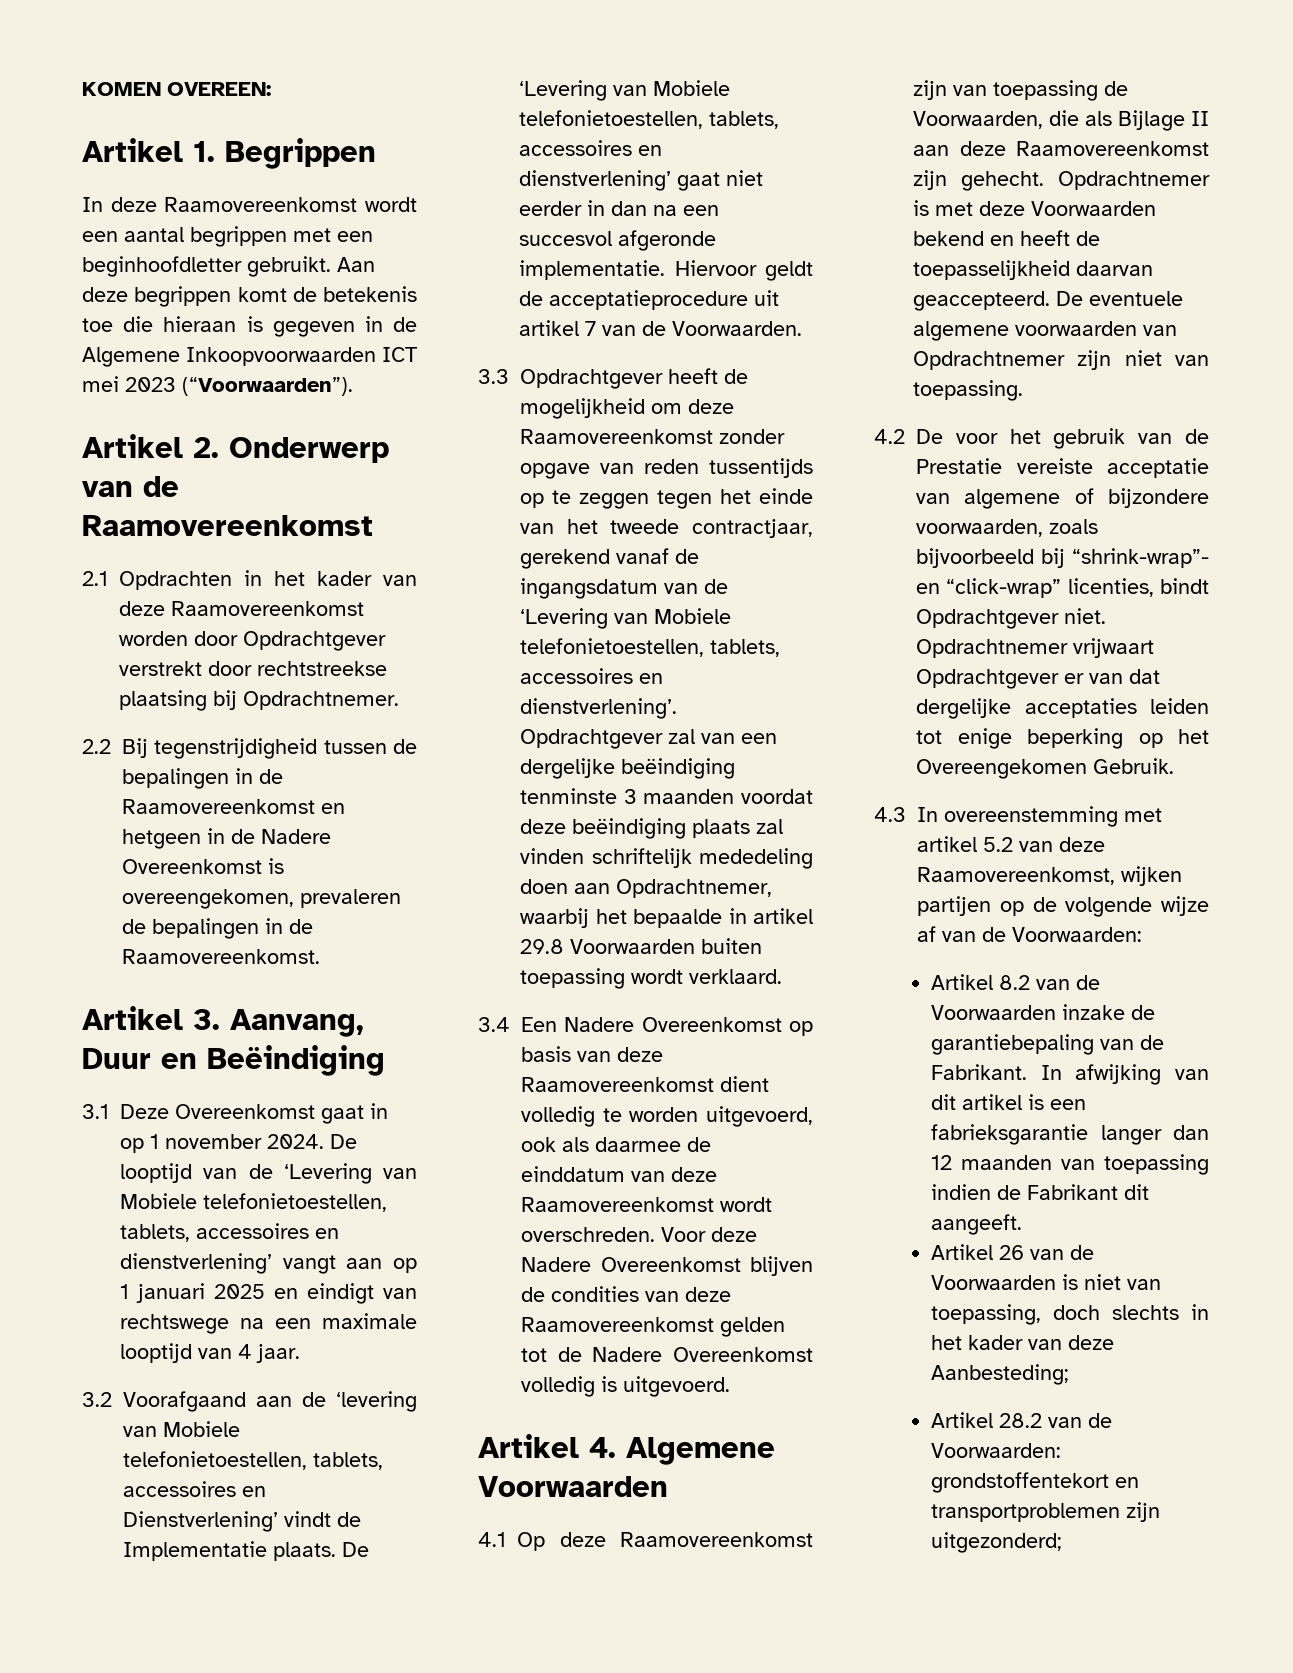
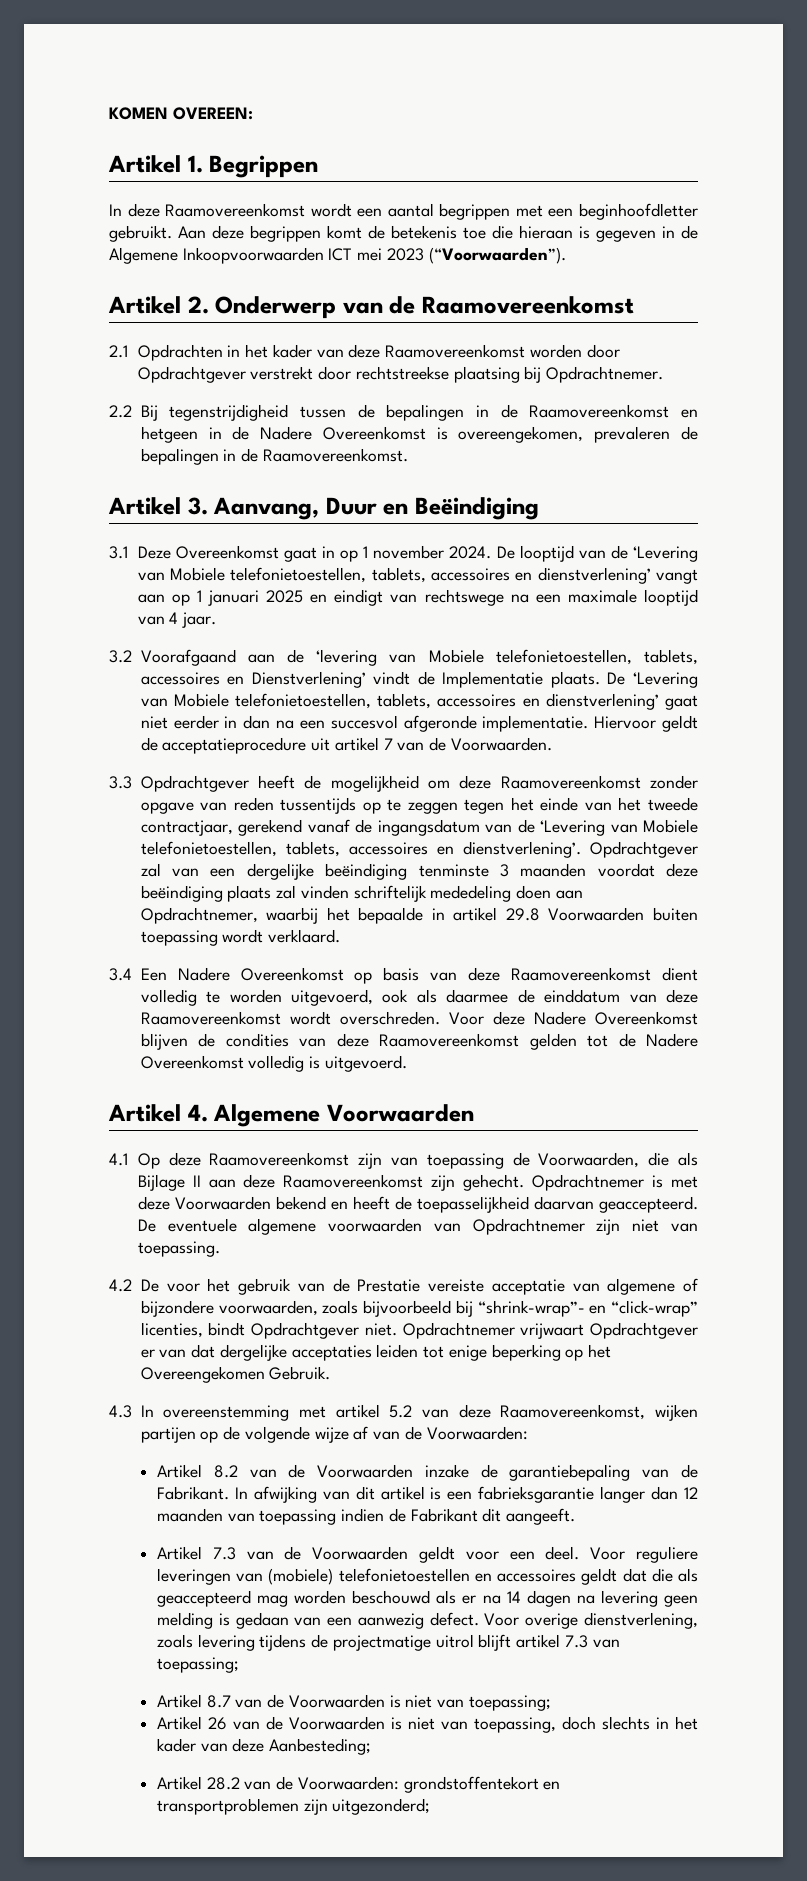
(1023, 1224) none -> [156,1546,698,1563] [156,1568,698,1585] [156,1590,698,1607] [156,1612,698,1629] [156,1634,620,1651] [156,1657,239,1673] [156,1694,551,1711] // Artikel 7.3 van de Voorwaarden geldt voor een deel. Voor reguliere leveringen van (mobiele) telefonietoestellen en accessoires geldt dat die als geaccepteerd mag worden beschouwd als er na 14 dagen na levering geen melding is gedaan van een aanwezig defect. Voor overige dienstverlening, zoals levering tijdens de projectmatige uitrol blijft artikel 7.3 van toepassing; // Artikel 8.7 van de Voorwaarden is niet van toepassing;

